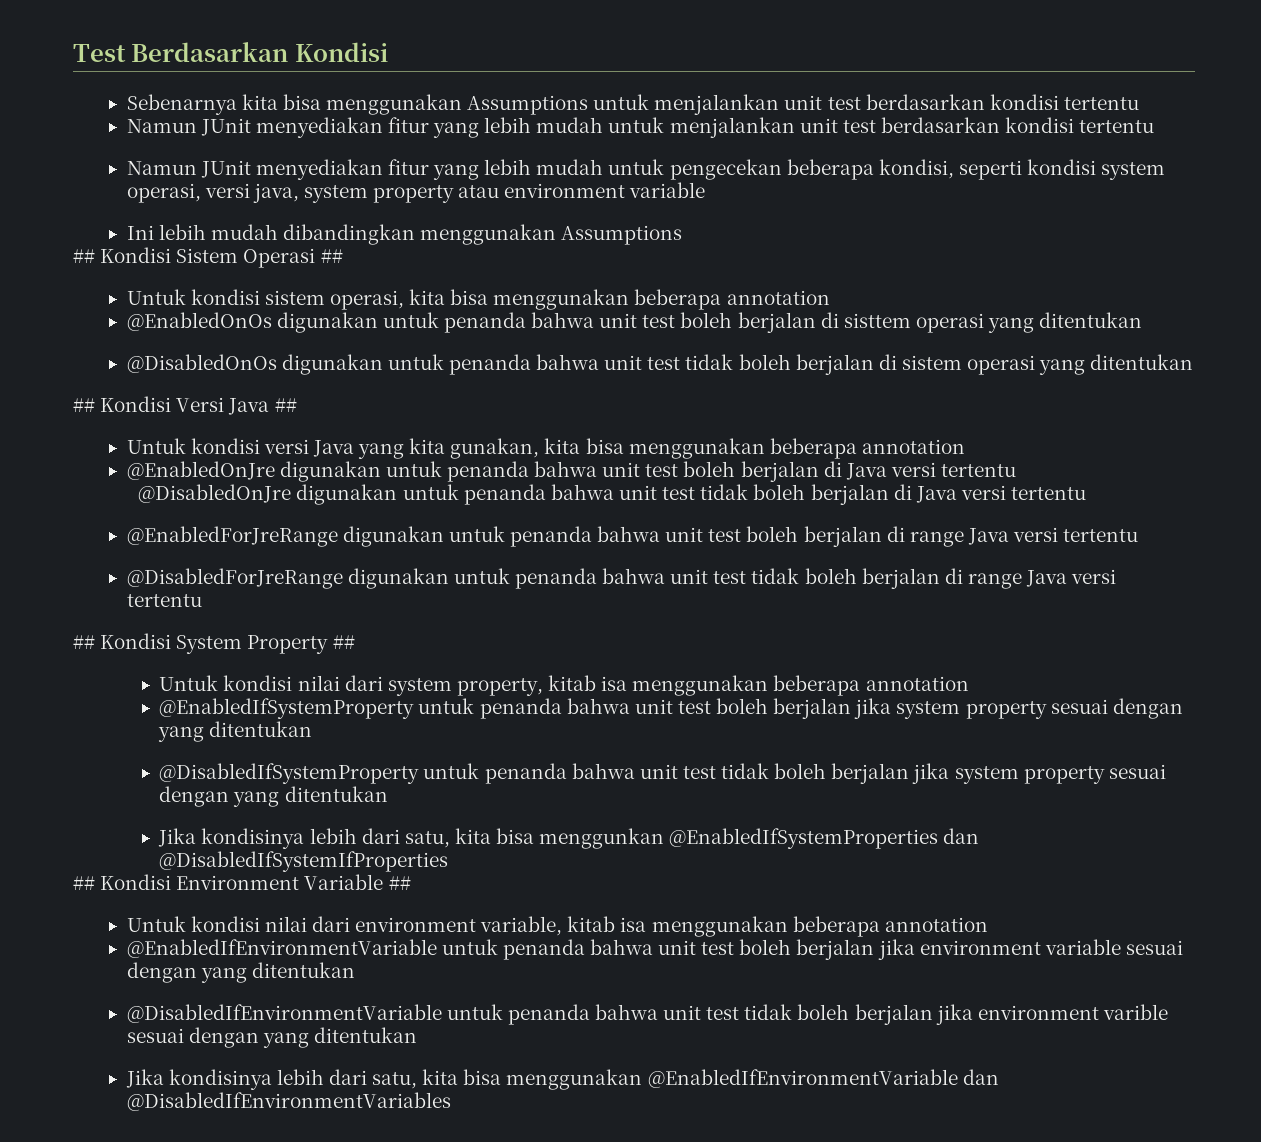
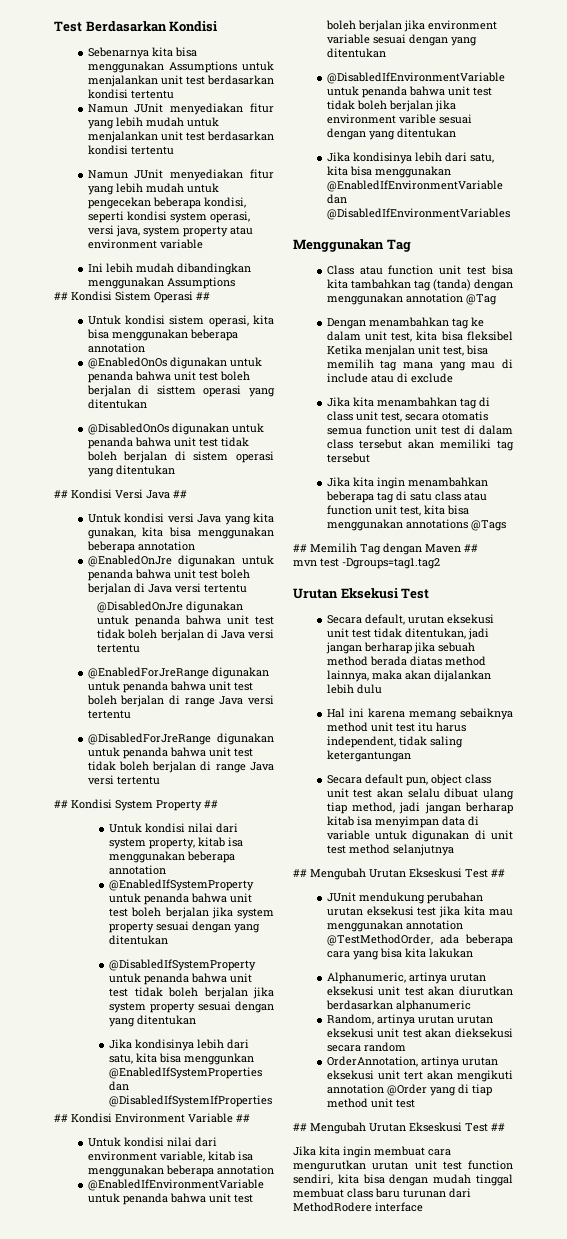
(451, 1101) none -> [293,239,411,252] [326,265,513,275] [326,279,513,291] [326,293,497,305] [326,317,484,329] [326,331,513,342] [326,345,488,357] [326,359,513,371] [326,373,453,383] [326,397,490,409] [326,411,488,422] [326,425,513,435] [326,439,514,451] [326,453,370,463] [326,477,488,489] [325,491,487,503] [326,505,469,516] [326,519,506,531] [293,543,478,555] [293,558,440,569] [293,588,430,599] [326,614,494,625] [326,628,489,640] [325,642,475,654] [326,656,486,666] [326,670,491,682] [326,684,382,694] [326,708,513,720] [326,722,466,732] [326,736,463,748] [326,750,411,762] [326,774,491,786] [326,788,514,800] [326,802,513,814] [326,816,479,828] [326,830,513,842] [326,844,454,856] [293,868,505,880] [326,892,483,904] [326,906,513,918] [326,920,463,932] [326,934,513,946] [326,948,473,960] [326,972,486,984] [326,986,513,996] [325,1000,471,1012] [326,1014,493,1026] [326,1028,513,1038] [326,1042,406,1052] [326,1056,498,1068] [326,1070,513,1082] [326,1084,492,1096] [326,1098,415,1108] [293,1122,505,1134] [293,1146,451,1158] [293,1160,513,1172] [293,1174,513,1186] [293,1188,471,1198] [293,1202,423,1212] // Menggunakan Tag // Class atau function unit test bisa kita tambahkan tag (tanda) dengan menggunakan annotation @Tag // Dengan menambahkan tag ke dalam unit test, kita bisa fleksibel Ketika menjalan unit test, bisa memilih tag mana yang mau di include atau di exclude // Jika kita menambahkan tag di class unit test, secara otomatis semua function unit test di dalam class tersebut akan memiliki tag tersebut // Jika kita ingin menambahkan beberapa tag di satu class atau function unit test, kita bisa menggunakan annotations @Tags // ## Memilih Tag dengan Maven ## // mvn test -Dgroups=tag1.tag2 // Urutan Eksekusi Test // Secara default, urutan eksekusi unit test tidak ditentukan, jadi jangan berharap jika sebuah method berada diatas method lainnya, maka akan dijalankan lebih dulu // Hal ini karena memang sebaiknya method unit test itu harus independent, tidak saling ketergantungan // Secara default pun, object class unit test akan selalu dibuat ulang tiap method, jadi jangan berharap kitab isa menyimpan data di variable untuk digunakan di unit test method selanjutnya // ## Mengubah Urutan Ekseskusi Test ## // JUnit mendukung perubahan urutan eksekusi test jika kita mau menggunakan annotation @TestMethodOrder, ada beberapa cara yang bisa kita lakukan // Alphanumeric, artinya urutan eksekusi unit test akan diurutkan berdasarkan alphanumeric // Random, artinya urutan urutan eksekusi unit test akan dieksekusi secara random // OrderAnnotation, artinya urutan eksekusi unit tert akan mengikuti annotation @Order yang di tiap method unit test // ## Mengubah Urutan Ekseskusi Test ## // Jika kita ingin membuat cara mengurutkan urutan unit test function sendiri, kita bisa dengan mudah tinggal membuat class baru turunan dari MethodRodere interface

